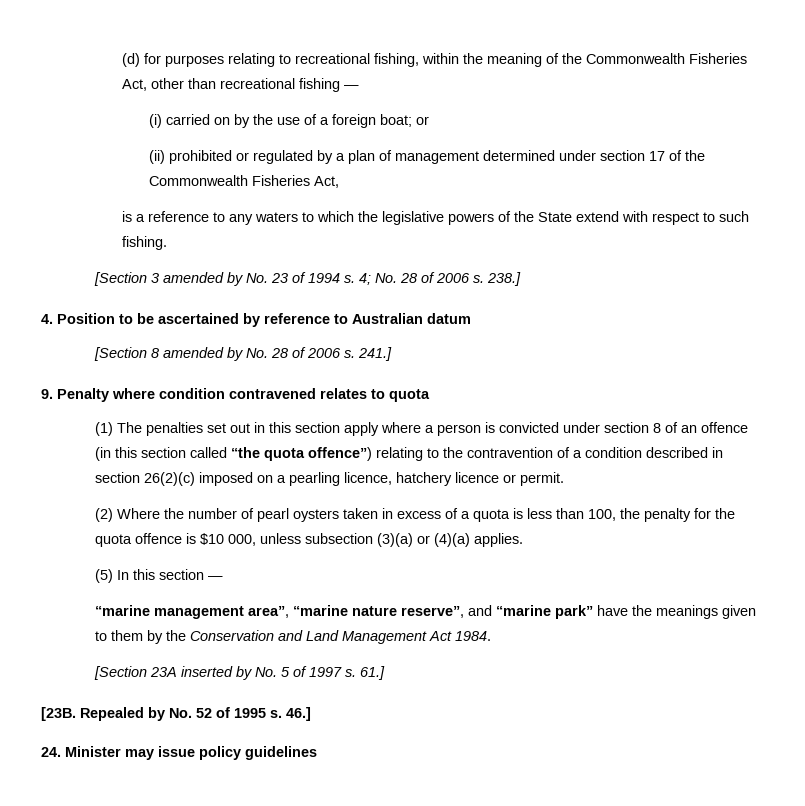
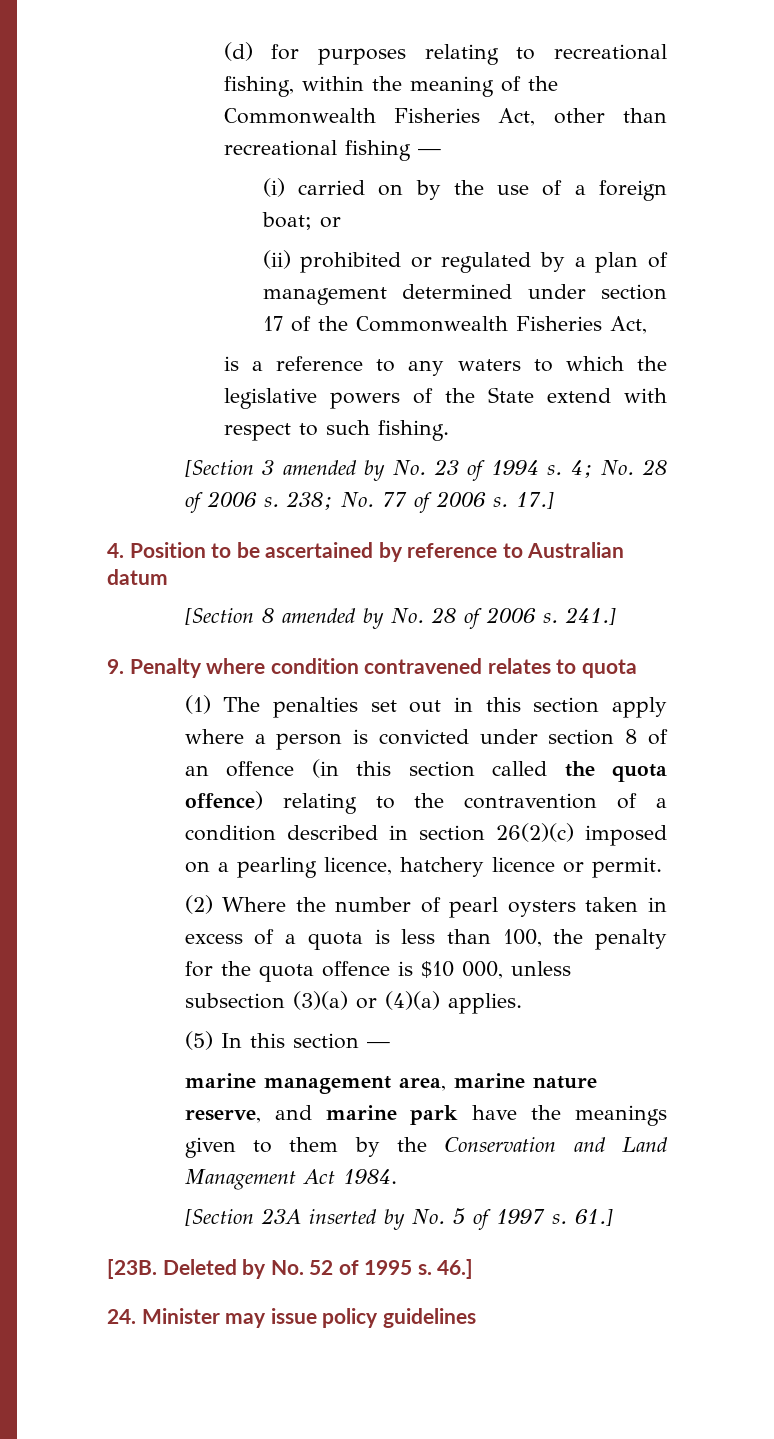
[486,272,521,286] 238.] -> [285,491,554,513] 238; No. 77 of 2006 s. 17.]
[230,447,372,461] “the quota offence”) -> [564,761,668,782] [184,791,263,810] the quota offence)
[94,605,593,619] “marine management area”, “marine nature reserve”, and “marine park” -> [184,1073,597,1094] [184,1105,459,1125] marine management area, marine nature reserve, and marine park
[80,707,144,721] Repealed -> [162,1259,237,1275] Deleted

